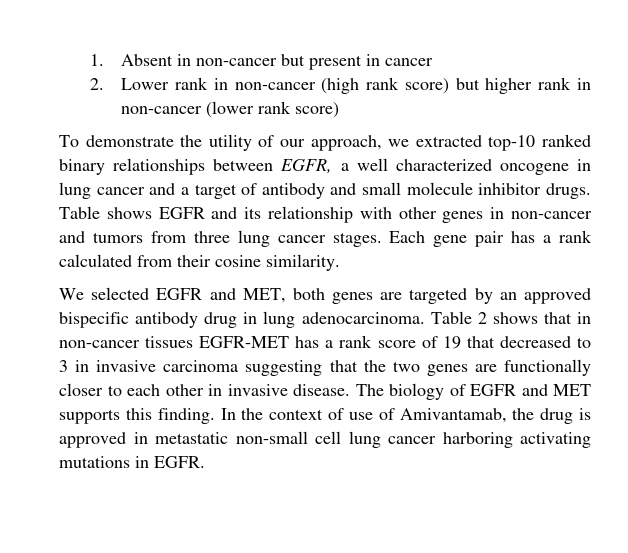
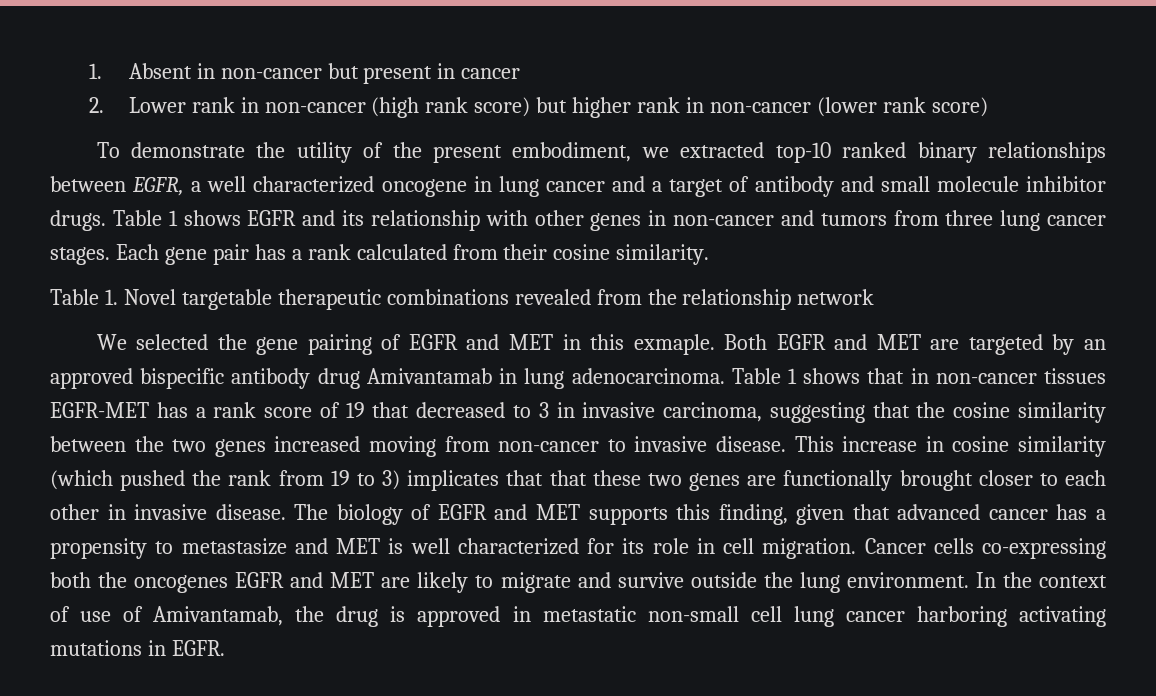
[280,135,382,151] our approach, -> [392,142,632,163] the present embodiment,
(100, 212) none -> [168,210,178,226] 1
[59,287,374,304] We selected EGFR and MET, both genes -> [50,289,875,310] [96,334,921,355] Table 1. Novel targetable therapeutic combinations revealed from the relationship network // We selected the gene pairing of EGFR and MET in this exmaple. Both EGFR and MET
(238, 320) none -> [366,368,492,384] Amivantamab
[477,312,487,324] 2 -> [787,368,797,384] 1
[163,360,239,372] carcinoma -> [663,402,763,422] carcinoma,
(386, 366) none -> [953,402,1107,423] [50,436,1107,457] [50,470,641,491] cosine similarity between the two genes increased moving from non-cancer to invasive disease. This increase in cosine similarity (which pushed the rank from 19 to 3) implicates that that these
(592, 367) none -> [899,470,973,491] brought
[157,408,215,424] finding. -> [718,504,1106,525] [50,538,1106,559] [50,572,969,593] finding, given that advanced cancer has a propensity to metastasize and MET is well characterized for its role in cell migration. Cancer cells co-expressing both the oncogenes EGFR and MET are likely to migrate and survive outside the lung environment.

